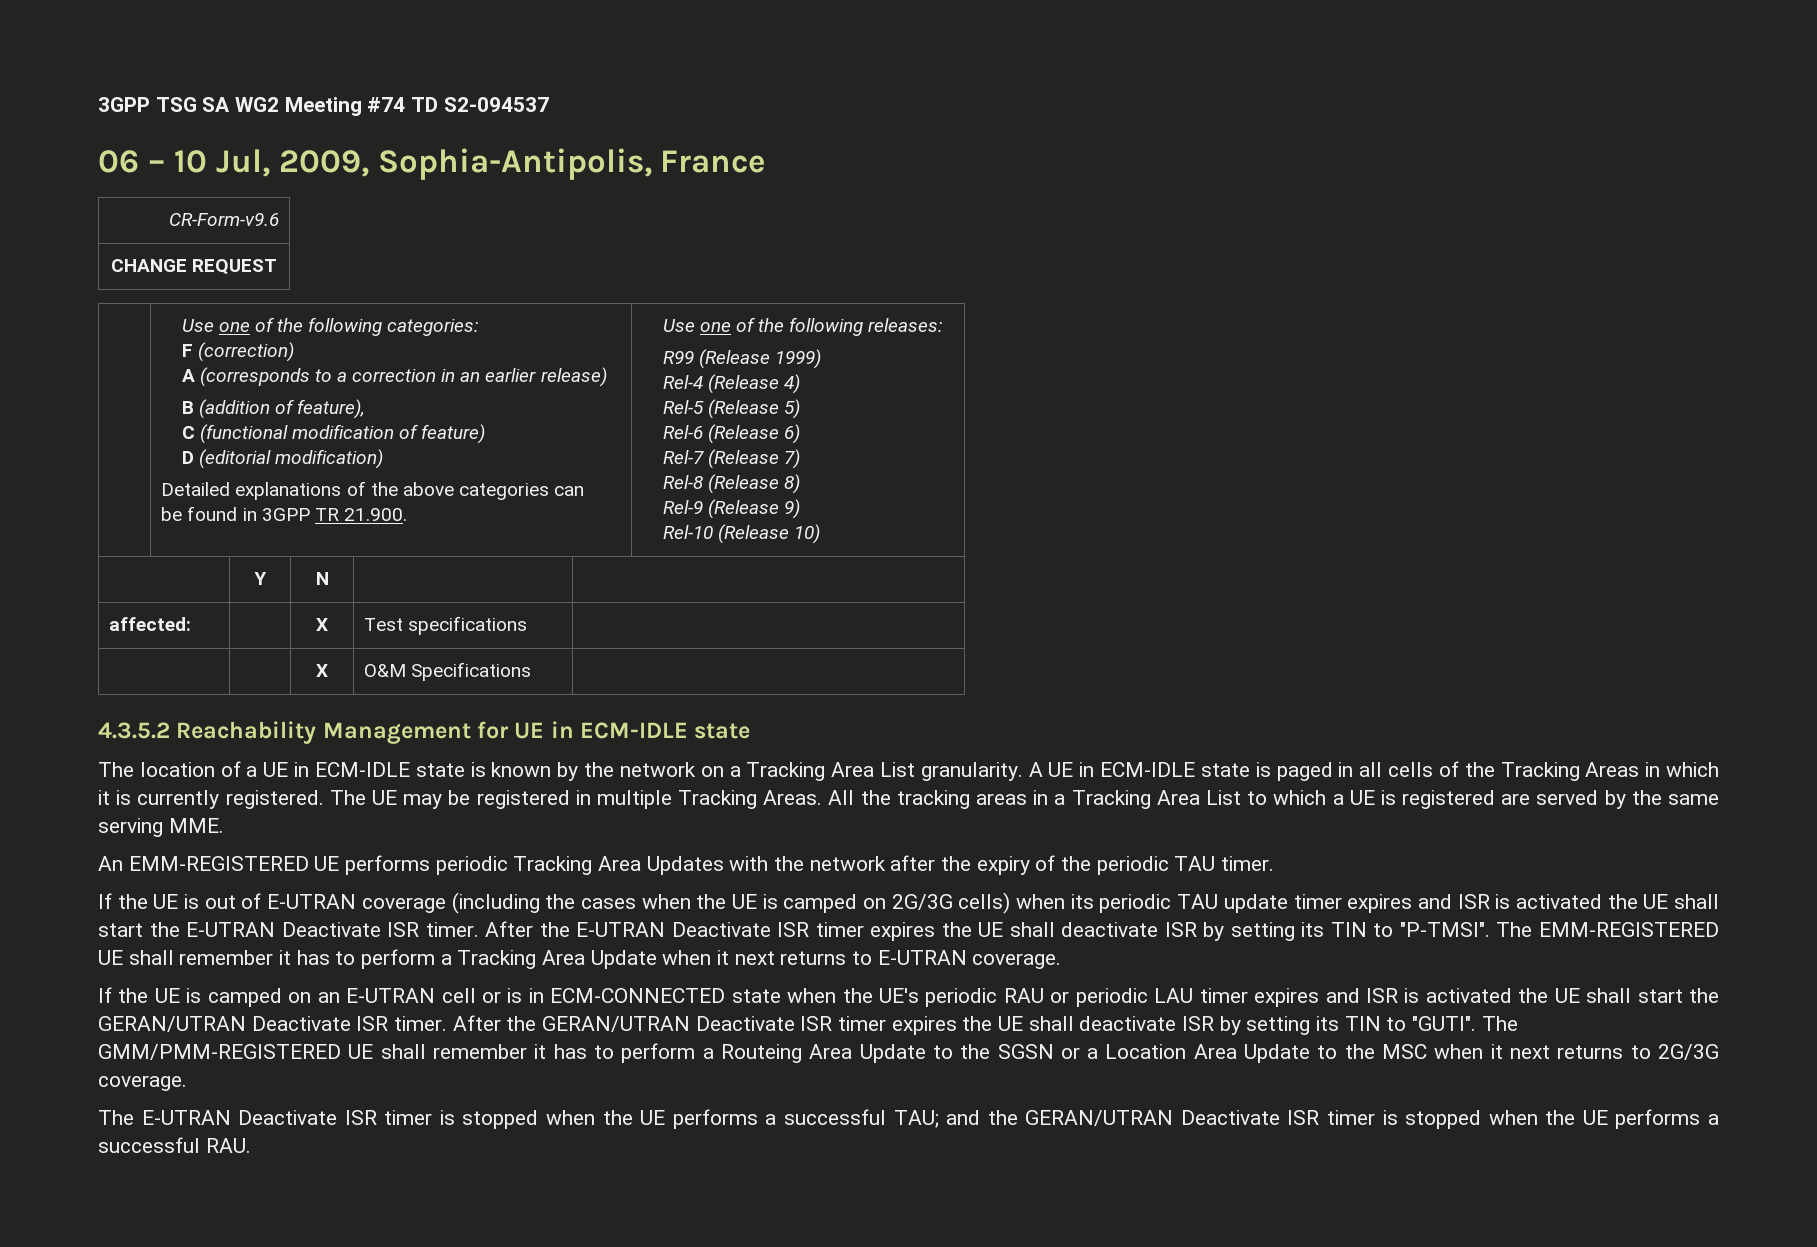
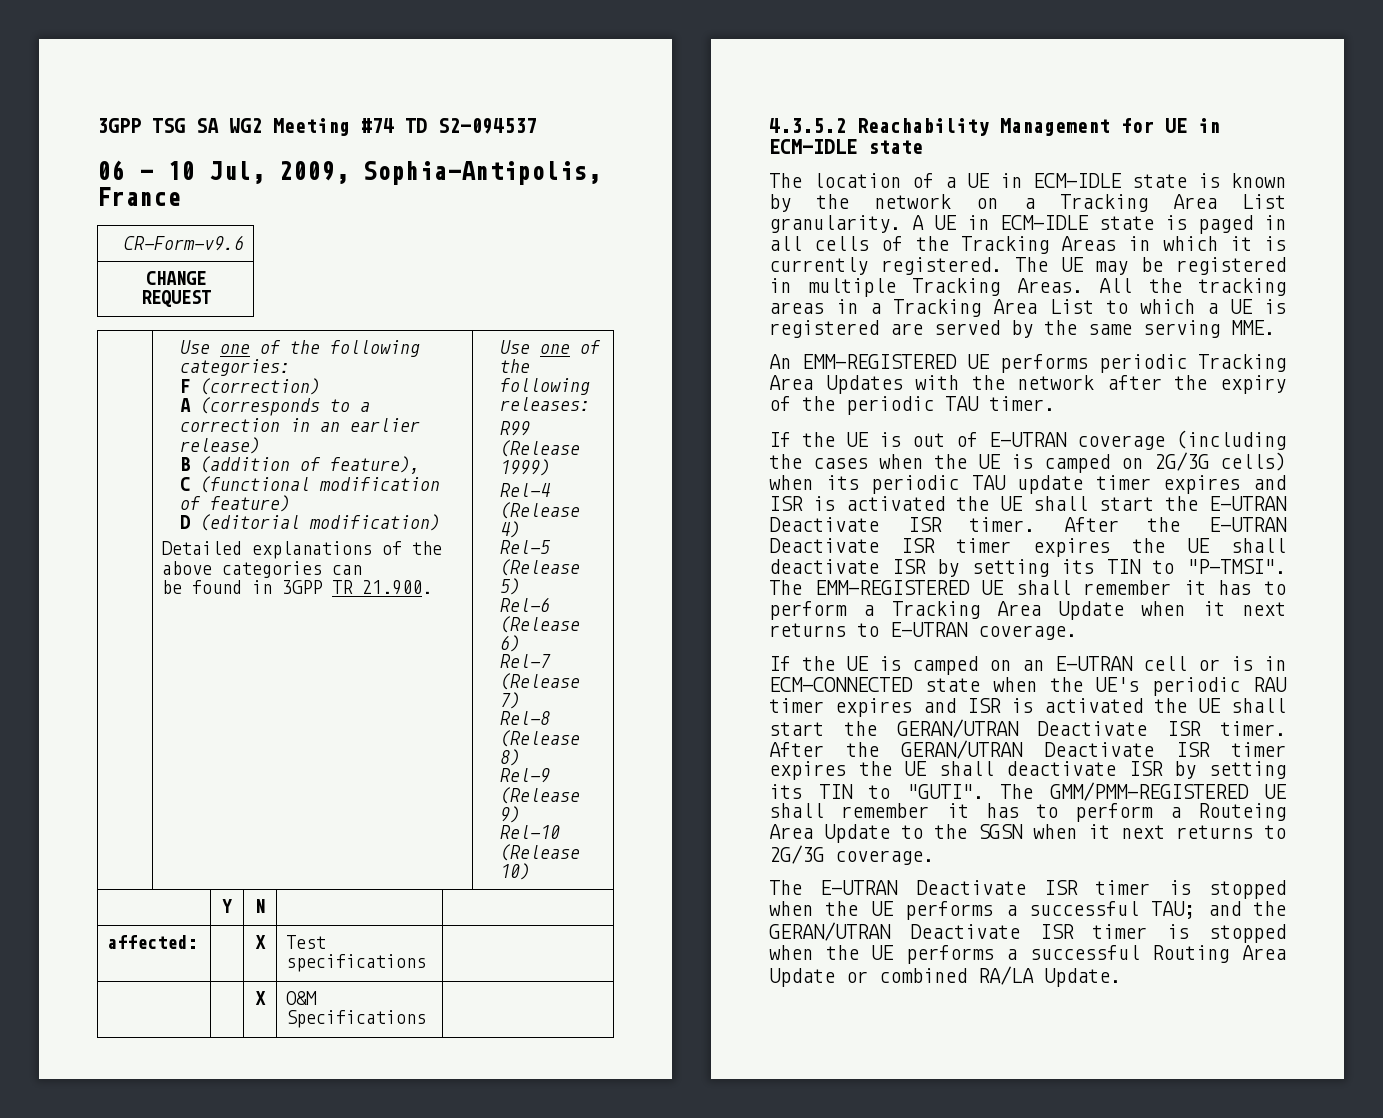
[1050,988,1194,1007] or periodic LAU -> (1287, 684) none
[1060,1044,1428,1063] or a Location Area Update to the MSC -> (1023, 831) none
[205,1138,251,1153] RAU. -> [1152,945,1286,963] [769,966,1121,987] Routing Area Update or combined RA/LA Update.

